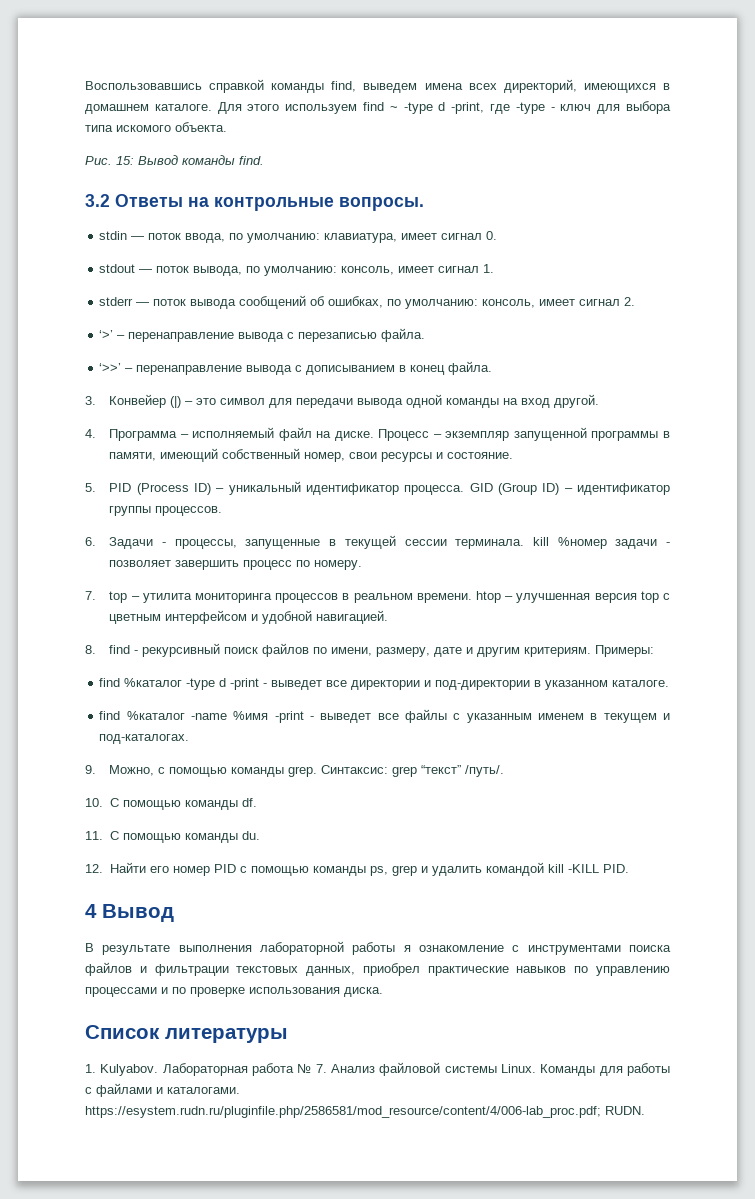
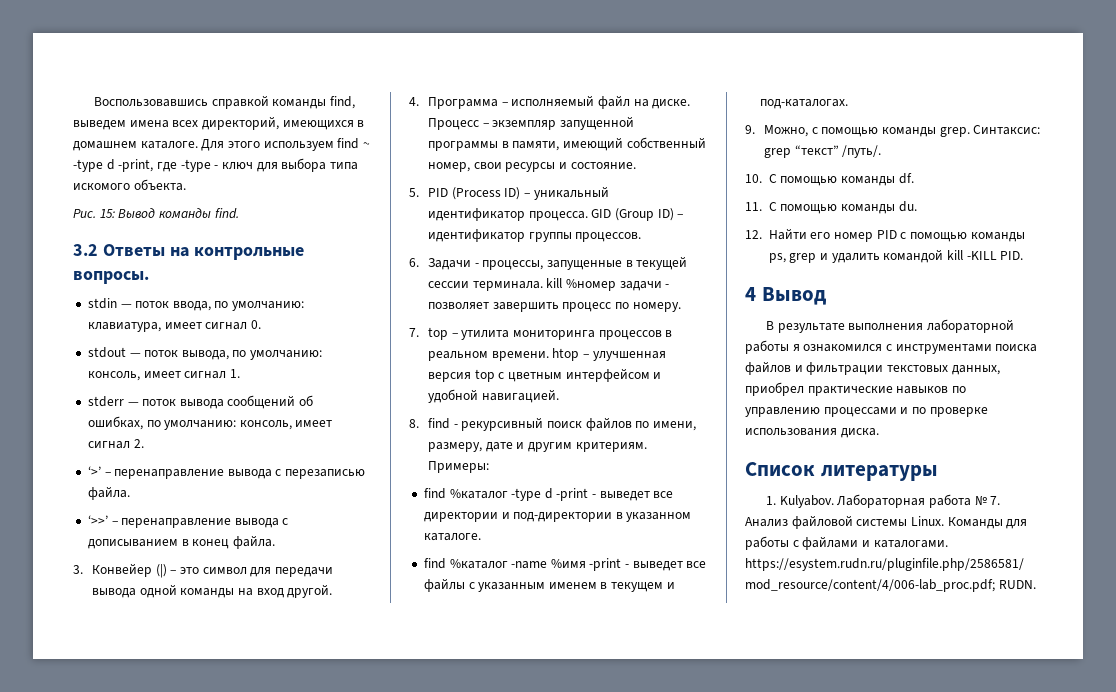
[418,945,504,952] ознакомление -> [803,344,883,352] ознакомился

